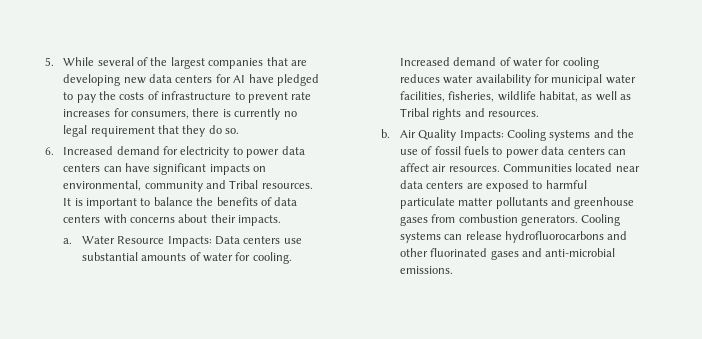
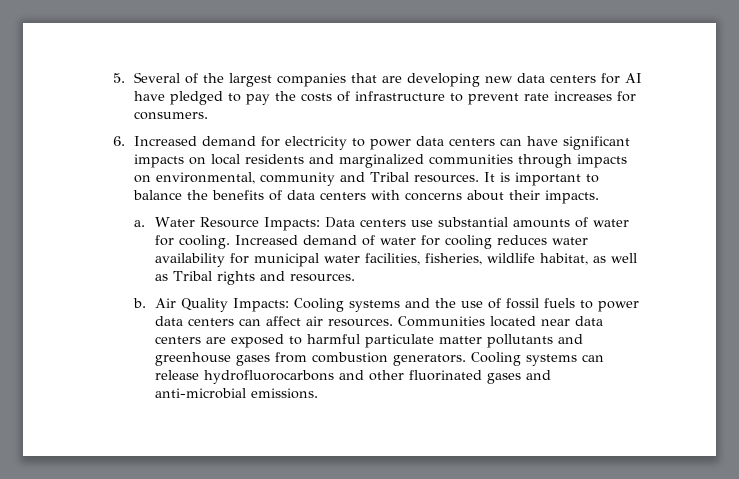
[63,57,134,66] While several -> [134,72,181,83] Several
[131,108,297,120] [63,125,240,137] consumers, there is currently no legal requirement that they do so. -> [134,111,209,120] consumers.
(267, 169) none -> [211,154,628,168] [134,175,152,183] local residents and marginalized communities through impacts on

